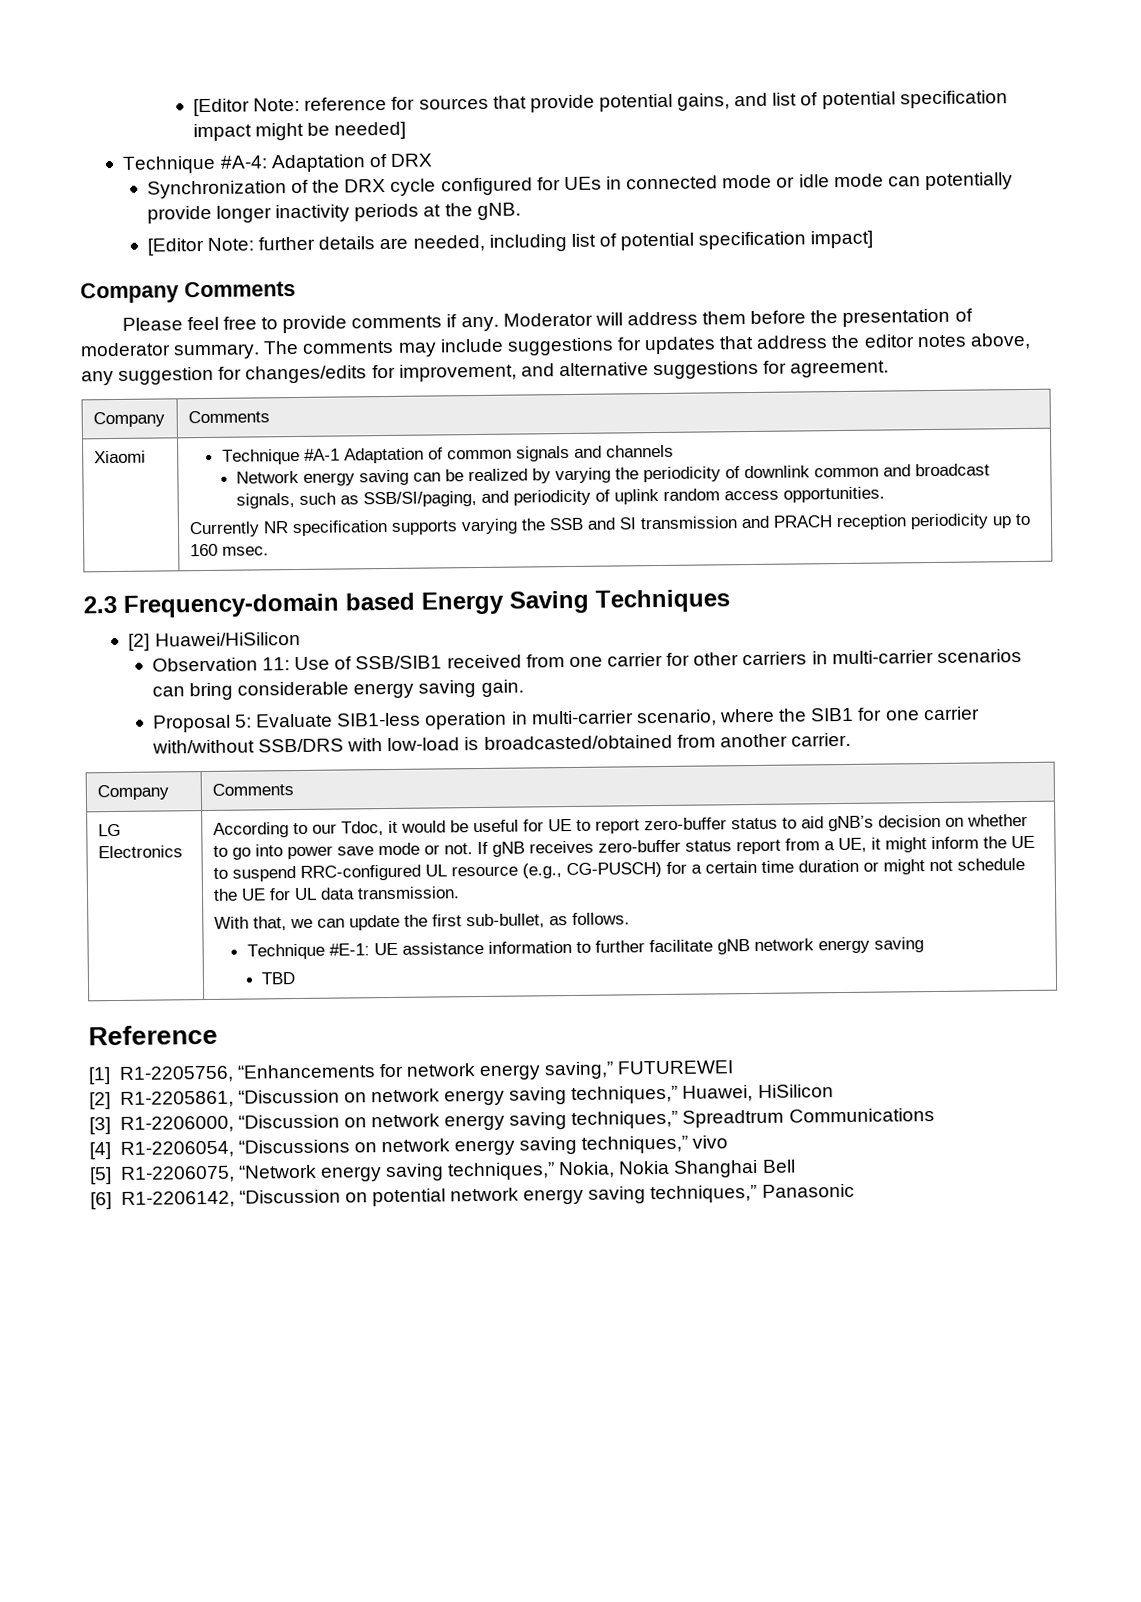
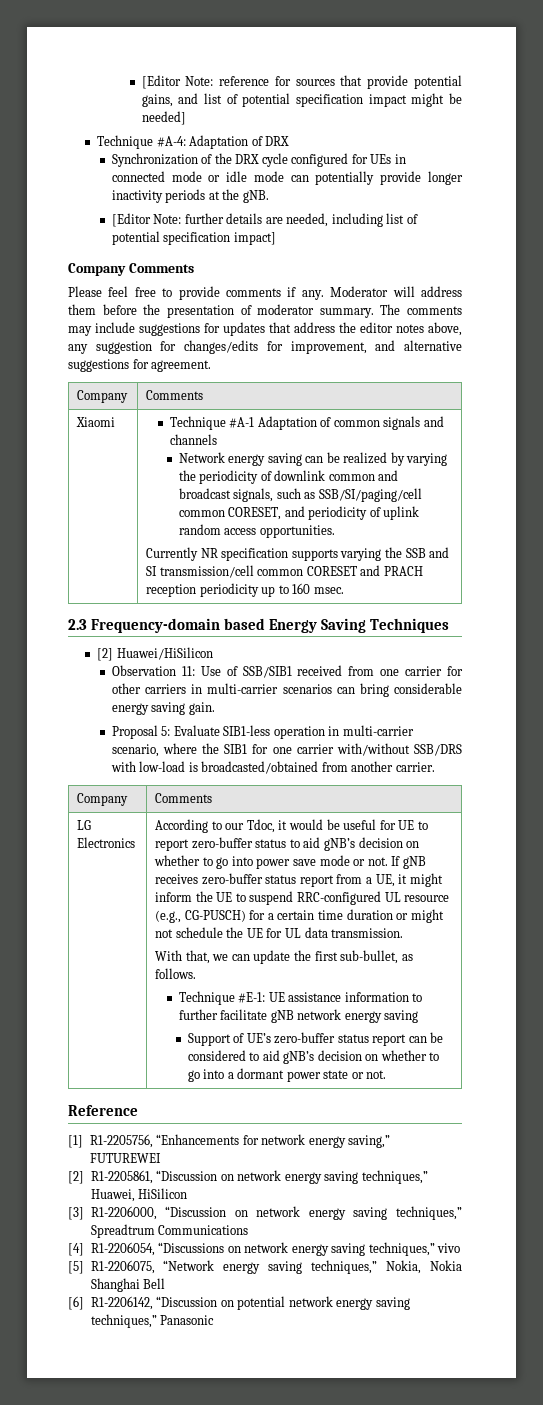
[362,491,477,508] SSB/SI/paging, -> [318,488,422,502] [178,507,282,520] SSB/SI/paging/cell common CORESET,
[639,516,738,530] transmission -> [159,565,357,578] transmission/cell common CORESET
[260,972,295,985] TBD -> [187,1032,444,1046] [187,1050,440,1064] [187,1068,387,1082] Support of UE’s zero-buffer status report can be considered to aid gNB’s decision on whether to go into a dormant power state or not.

